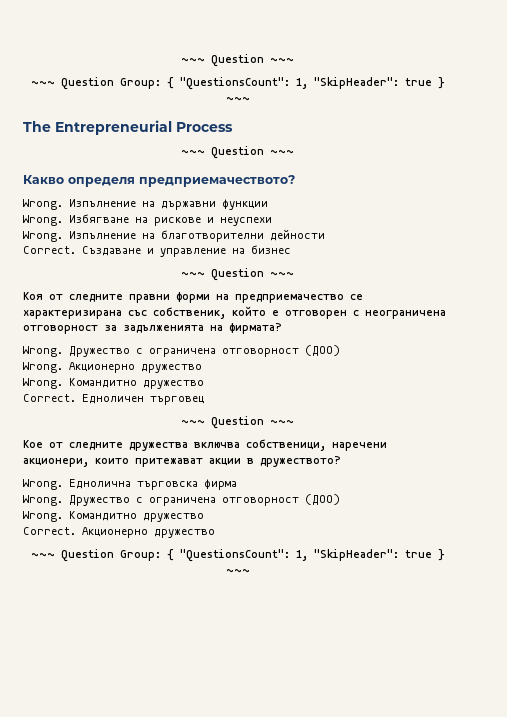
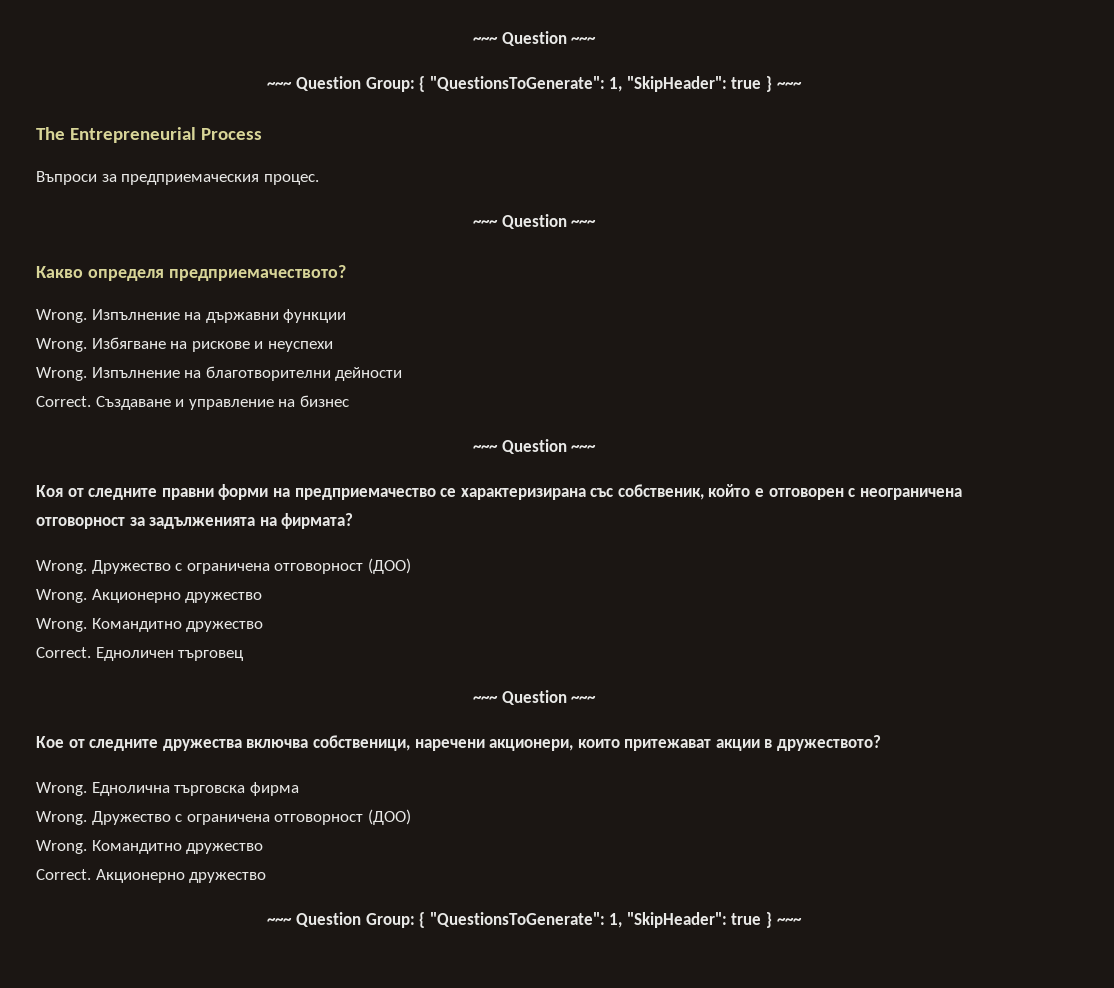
[179,77,290,90] "QuestionsCount": -> [429,76,605,91] "QuestionsToGenerate":
(233, 127) none -> [36,171,319,185] // Въпроси за предприемаческия процес.
[179,549,290,562] "QuestionsCount": -> [429,912,605,927] "QuestionsToGenerate":

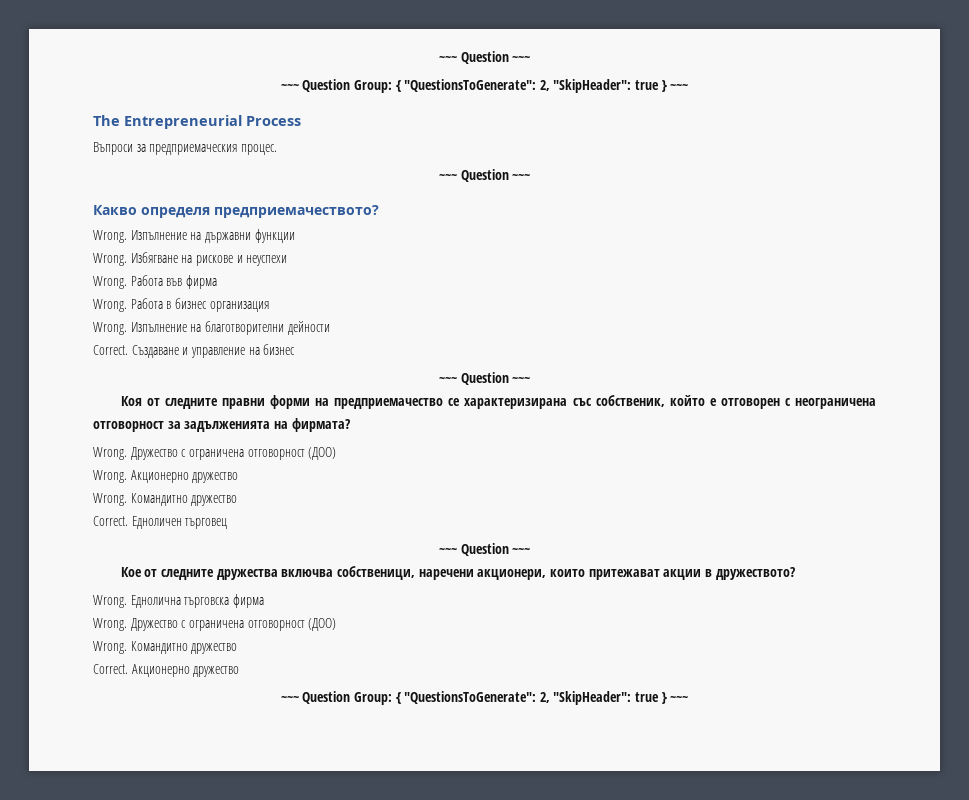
[609,77,623,92] 1, -> [539,80,550,91] 2,
(333, 346) none -> [93,275,217,289] [93,298,269,312] // Wrong. Работа във фирма // Wrong. Работа в бизнес организация
[609,913,623,928] 1, -> [539,692,550,703] 2,

